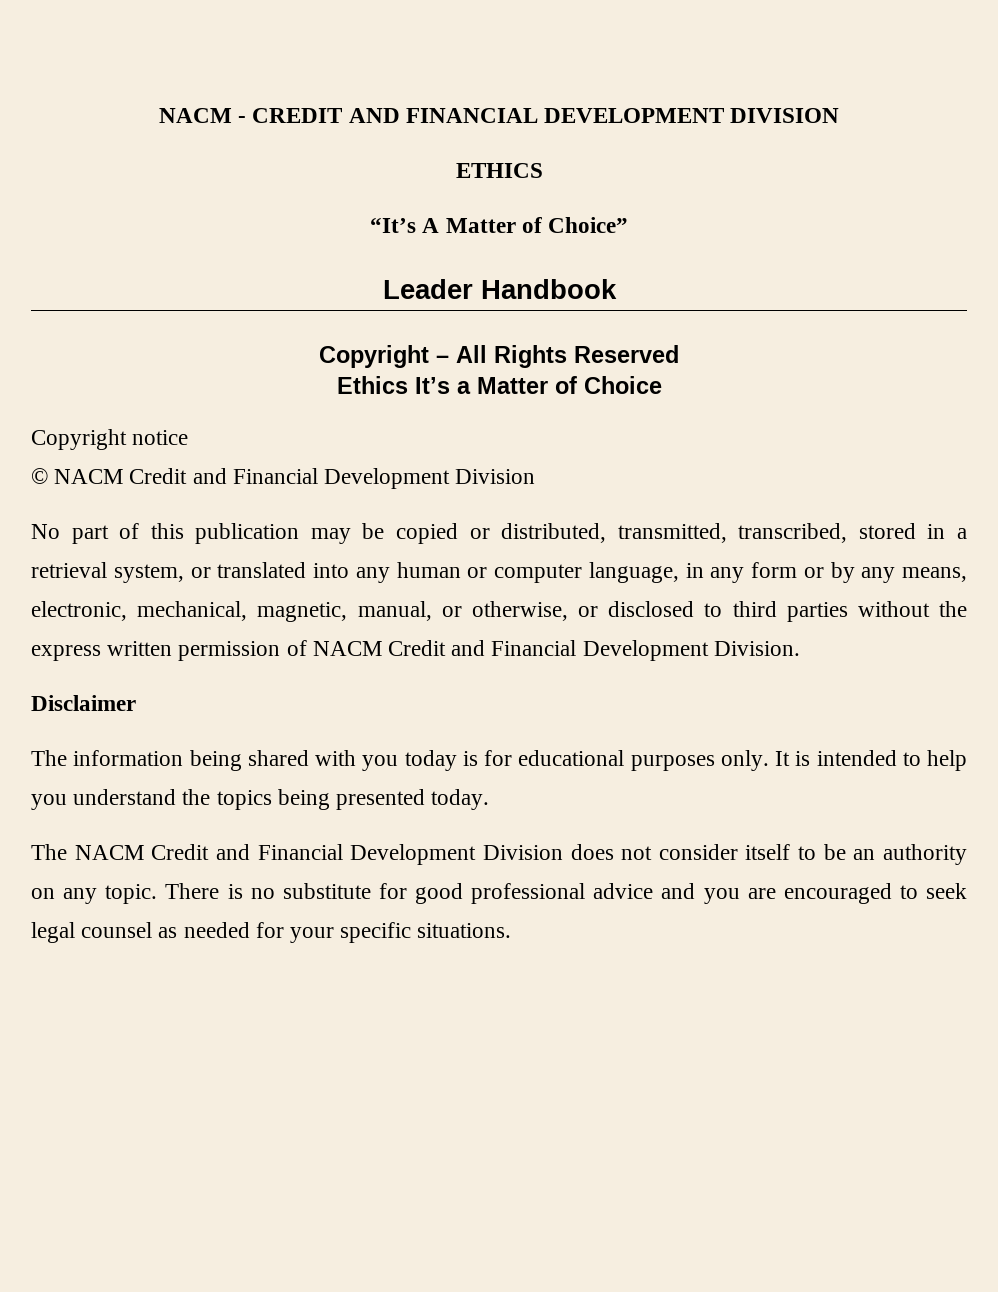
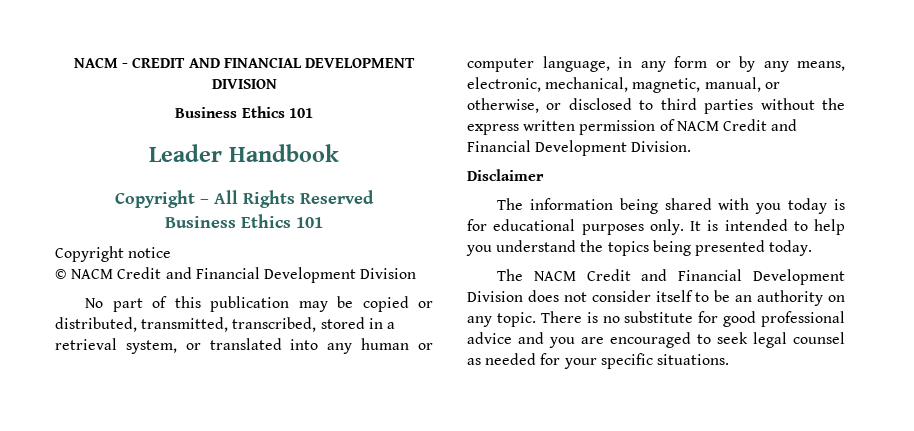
[455,163,543,178] [370,217,628,233] ETHICS // “It’s A Matter of Choice” -> [175,106,313,118] Business Ethics 101
[336,376,662,394] Ethics It’s a Matter of Choice -> [165,214,323,228] Business Ethics 101

